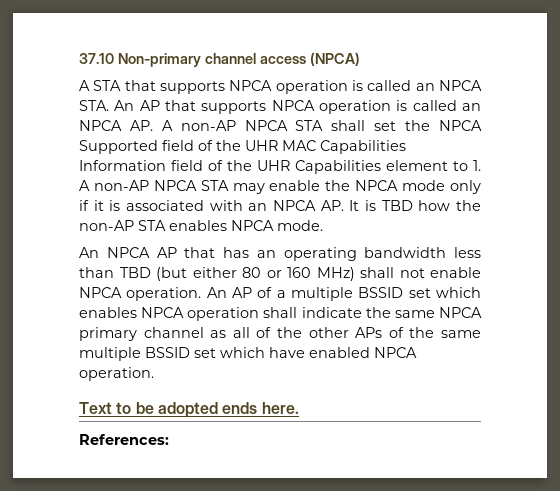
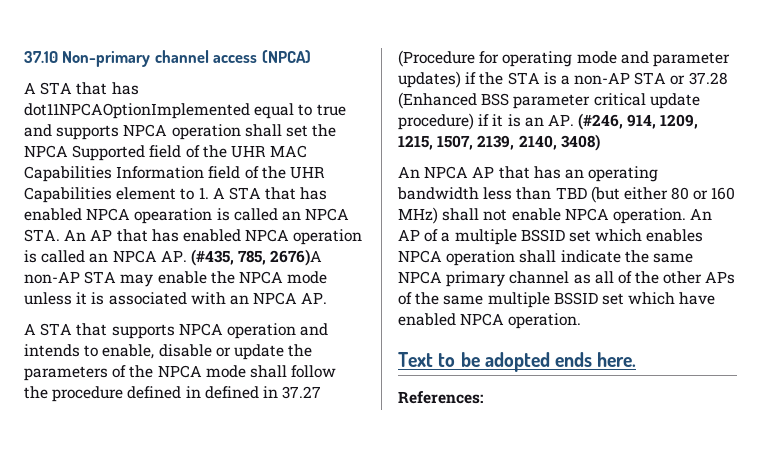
[160,80,482,94] [79,100,481,114] [79,120,324,131] supports NPCA operation is called an NPCA STA. An AP that supports NPCA operation is called an NPCA AP. A non-AP NPCA STA -> [111,82,139,95] [24,103,346,119] [24,124,241,140] has dot11NPCAOptionImplemented equal to true and supports NPCA operation
[93,180,197,191] non-AP NPCA -> [228,187,328,200] [24,208,350,224] [24,229,363,245] [24,249,323,266] [24,271,80,284] STA that has enabled NPCA opearation is called an NPCA STA. An AP that has enabled NPCA operation is called an NPCA AP. (#435, 785, 2676)A non-AP
[450,180,482,194] [79,200,89,211] only if -> [24,292,72,305] unless
[349,200,482,211] [79,220,323,231] It is TBD how the non-AP STA enables NPCA mode. -> [24,323,329,339] [24,344,313,360] [24,365,337,381] [24,386,322,402] [398,50,730,67] [398,71,728,88] [398,92,700,109] [398,113,699,130] [398,134,600,151] // A STA that supports NPCA operation and intends to enable, disable or update the parameters of the NPCA mode shall follow the procedure defined in defined in 37.27 (Procedure for operating mode and parameter updates) if the STA is a non-AP STA or 37.28 (Enhanced BSS parameter critical update procedure) if it is an AP. (#246, 914, 1209, 1215, 1507, 2139, 2140, 3408)

